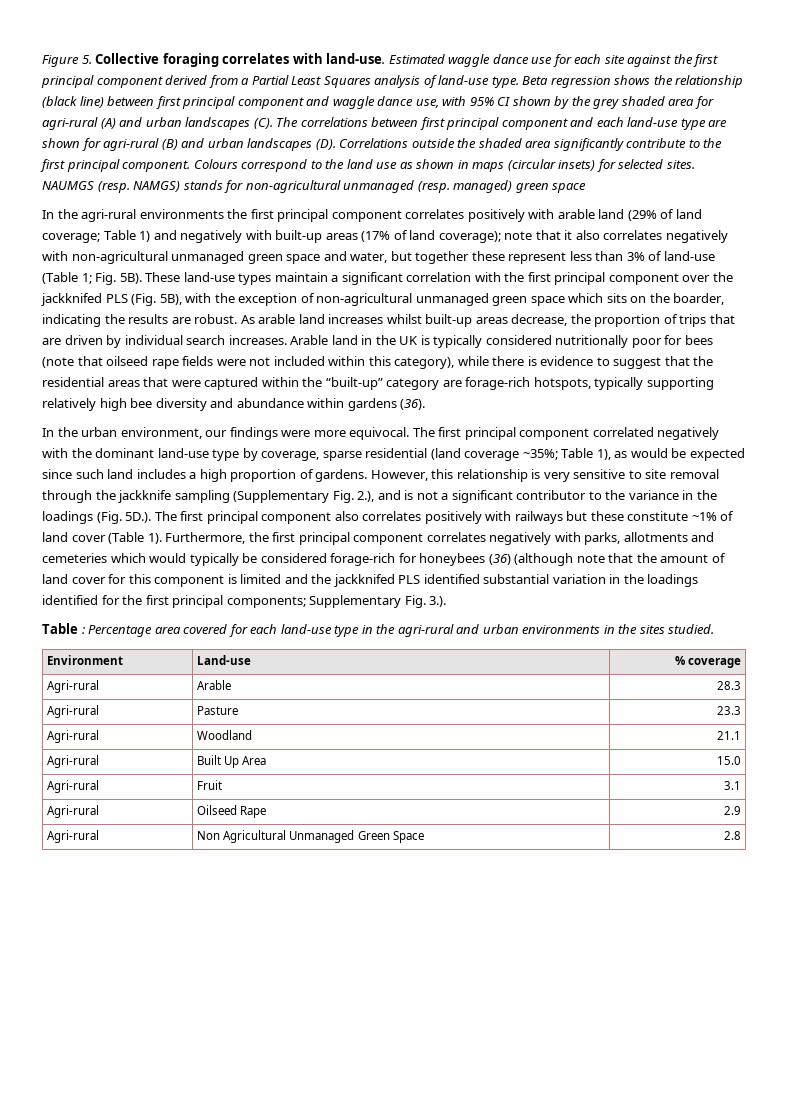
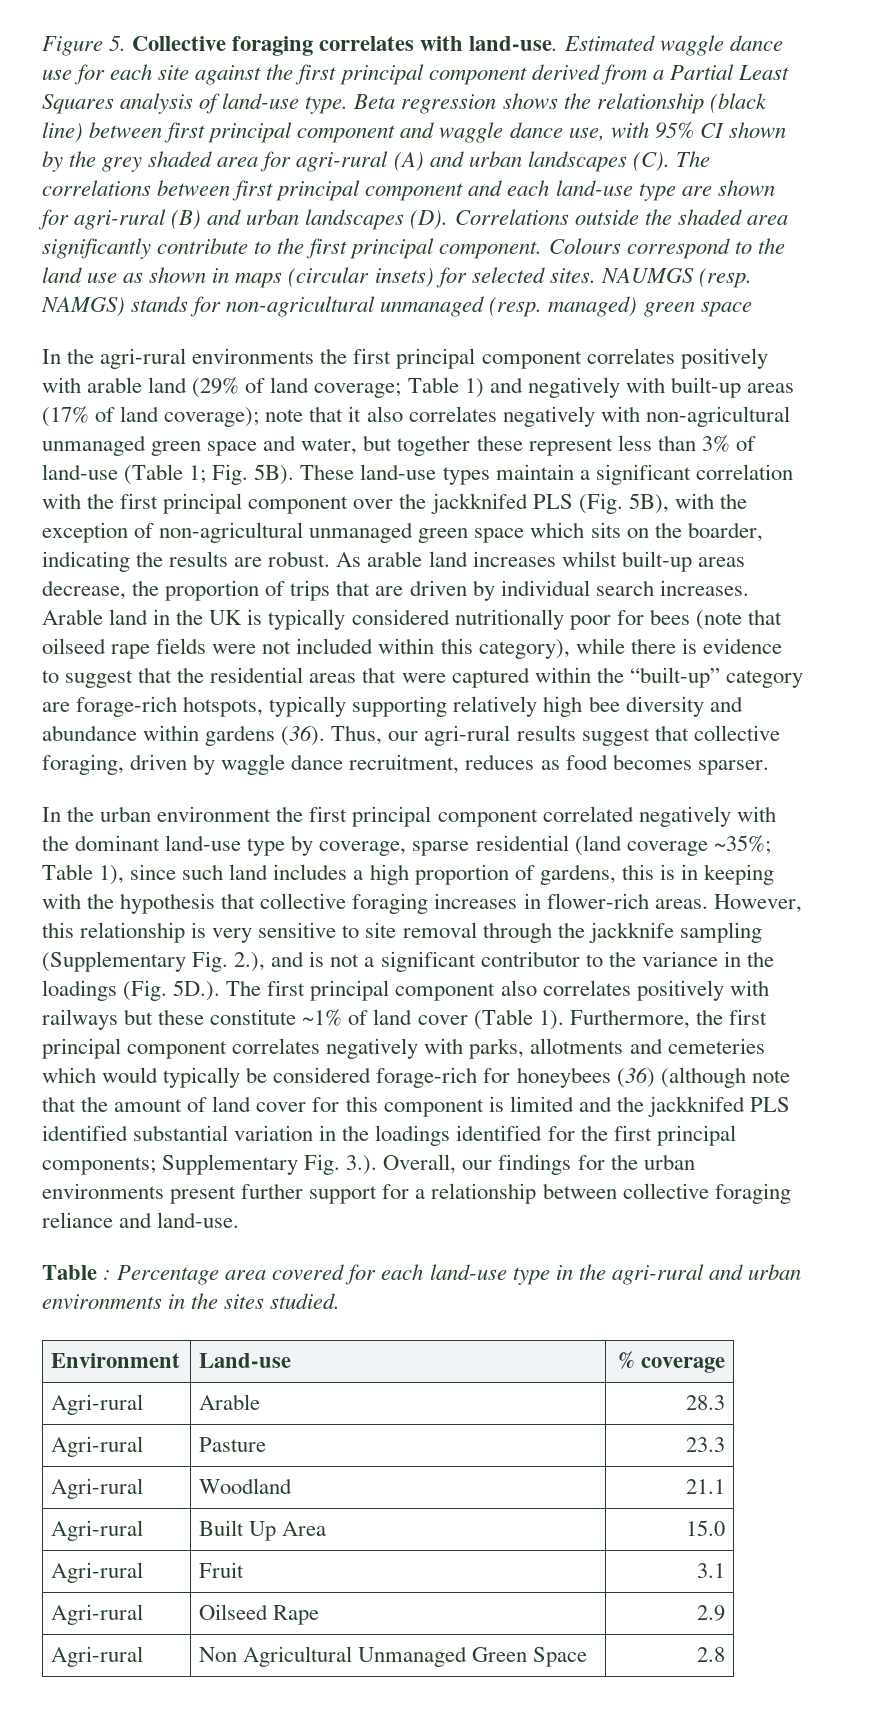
[42,427,435,440] // In the urban environment, our findings were more equivocal. The -> [331,725,780,746] [42,754,769,775] [42,806,304,822] Thus, our agri-rural results suggest that collective foraging, driven by waggle dance recruitment, reduces as food becomes sparser. // In the urban environment the
[614,448,745,461] as would be expected -> (125, 875) none
[315,469,368,482] gardens. -> [539,864,775,885] [42,893,708,914] gardens, this is in keeping with the hypothesis that collective foraging increases in flower-rich areas.
(447, 601) none -> [383,1154,695,1175] [42,1183,791,1204] [42,1212,240,1228] Overall, our findings for the urban environments present further support for a relationship between collective foraging reliance and land-use.

